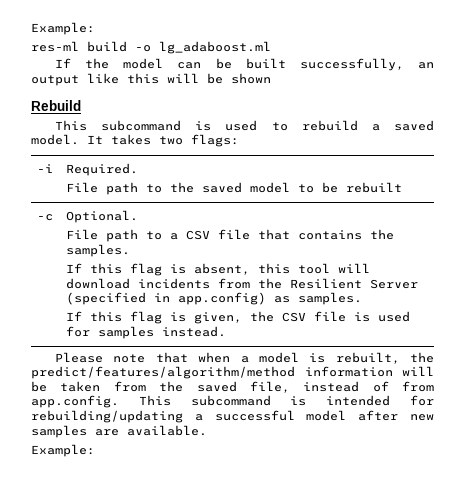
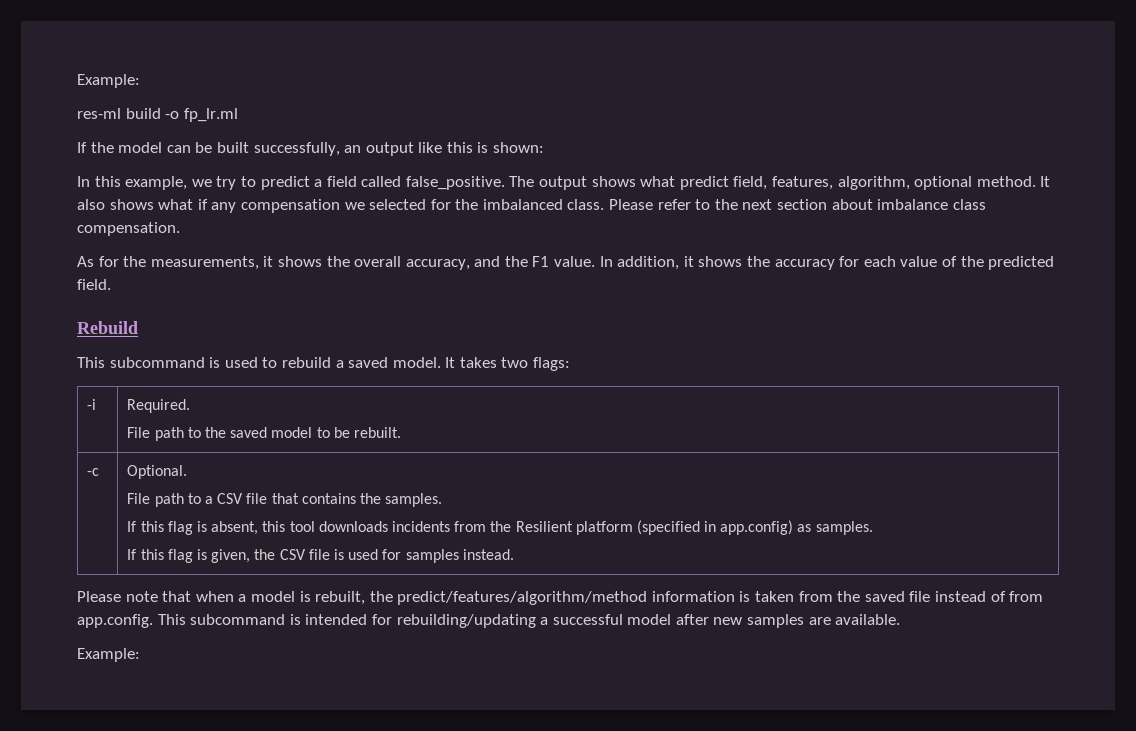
[159,41,271,54] lg_adaboost.ml -> [183,108,238,122] fp_lr.ml
[167,73,271,84] will be shown -> [477,142,545,153] [77,176,1051,190] [77,199,986,213] [77,222,180,236] [77,256,1055,270] [77,279,111,290] is shown: // In this example, we try to predict a field called false_positive. The output shows what predict field, features, algorithm, optional method. It also shows what if any compensation we selected for the imbalanced class. Please refer to the next section about imbalance class compensation. // As for the measurements, it shows the overall accuracy, and the F1 value. In addition, it shows the accuracy for each value of the predicted field.
[346,182,403,193] rebuilt -> [353,427,401,438] rebuilt.
[338,263,371,273] [66,278,131,289] will download -> [318,521,388,532] downloads
[370,279,419,289] Server -> [575,521,633,535] platform
[402,366,434,376] [31,381,47,392] will be -> [739,591,751,602] is
[249,381,290,393] file, -> [909,591,931,602] file

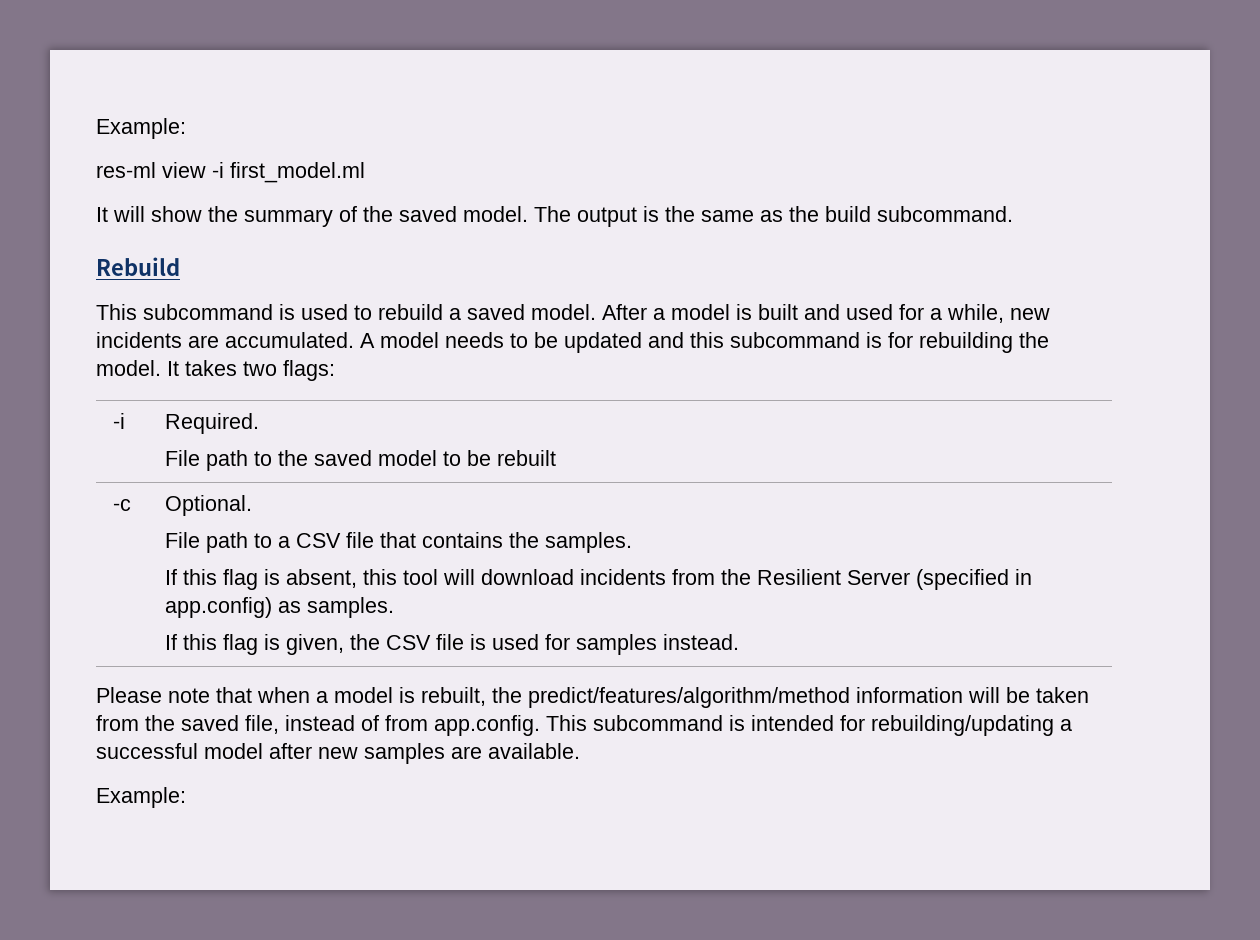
[125,108,238,122] [77,142,545,156] [77,176,1051,190] [77,199,986,213] [77,222,180,236] [77,256,1055,270] [77,279,111,290] build -o fp_lr.ml // If the model can be built successfully, an output like this is shown: // In this example, we try to predict a field called false_positive. The output shows what predict field, features, algorithm, optional method. It also shows what if any compensation we selected for the imbalanced class. Please refer to the next section about imbalance class compensation. // As for the measurements, it shows the overall accuracy, and the F1 value. In addition, it shows the accuracy for each value of the predicted field. -> [162,162,365,183] [96,206,1013,227] view -i first_model.ml // It will show the summary of the saved model. The output is the same as the build subcommand.
(441, 362) none -> [602,304,1050,323] [96,332,1049,353] [96,360,161,376] After a model is built and used for a while, new incidents are accumulated. A model needs to be updated and this subcommand is for rebuilding the model.
[353,427,401,438] rebuilt. -> [496,450,556,466] rebuilt
[318,521,388,532] downloads -> [442,569,574,585] will download
[575,521,633,535] platform -> [846,570,910,585] Server
[739,591,751,602] is -> [968,687,1030,703] will be
[909,591,931,602] file -> [245,715,279,734] file,

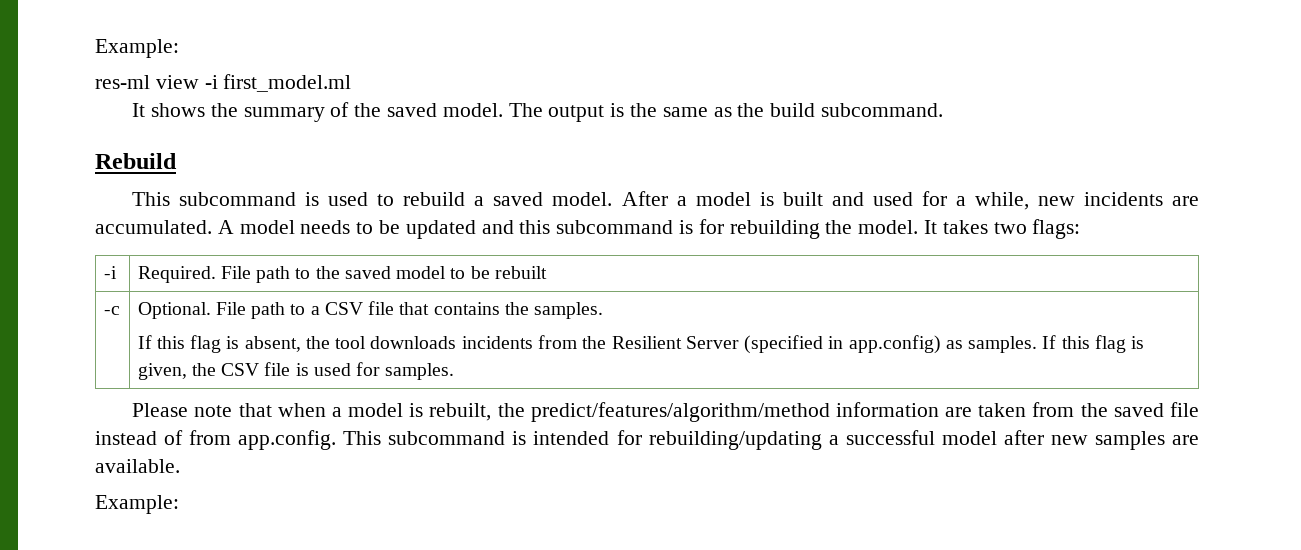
[113,206,202,222] will show -> [150,103,205,117] shows
(259, 423) // -> (216, 274) none
(252, 505) // -> (211, 310) none
[362,569,574,585] this tool will download -> [305,336,457,349] the tool downloads
(394, 607) // -> (1038, 344) none
[575,634,739,655] samples instead. -> [385,363,455,380] samples.
[968,687,1030,703] will be -> [945,407,973,417] are
[245,715,279,734] file, -> [1169,402,1199,417] file

